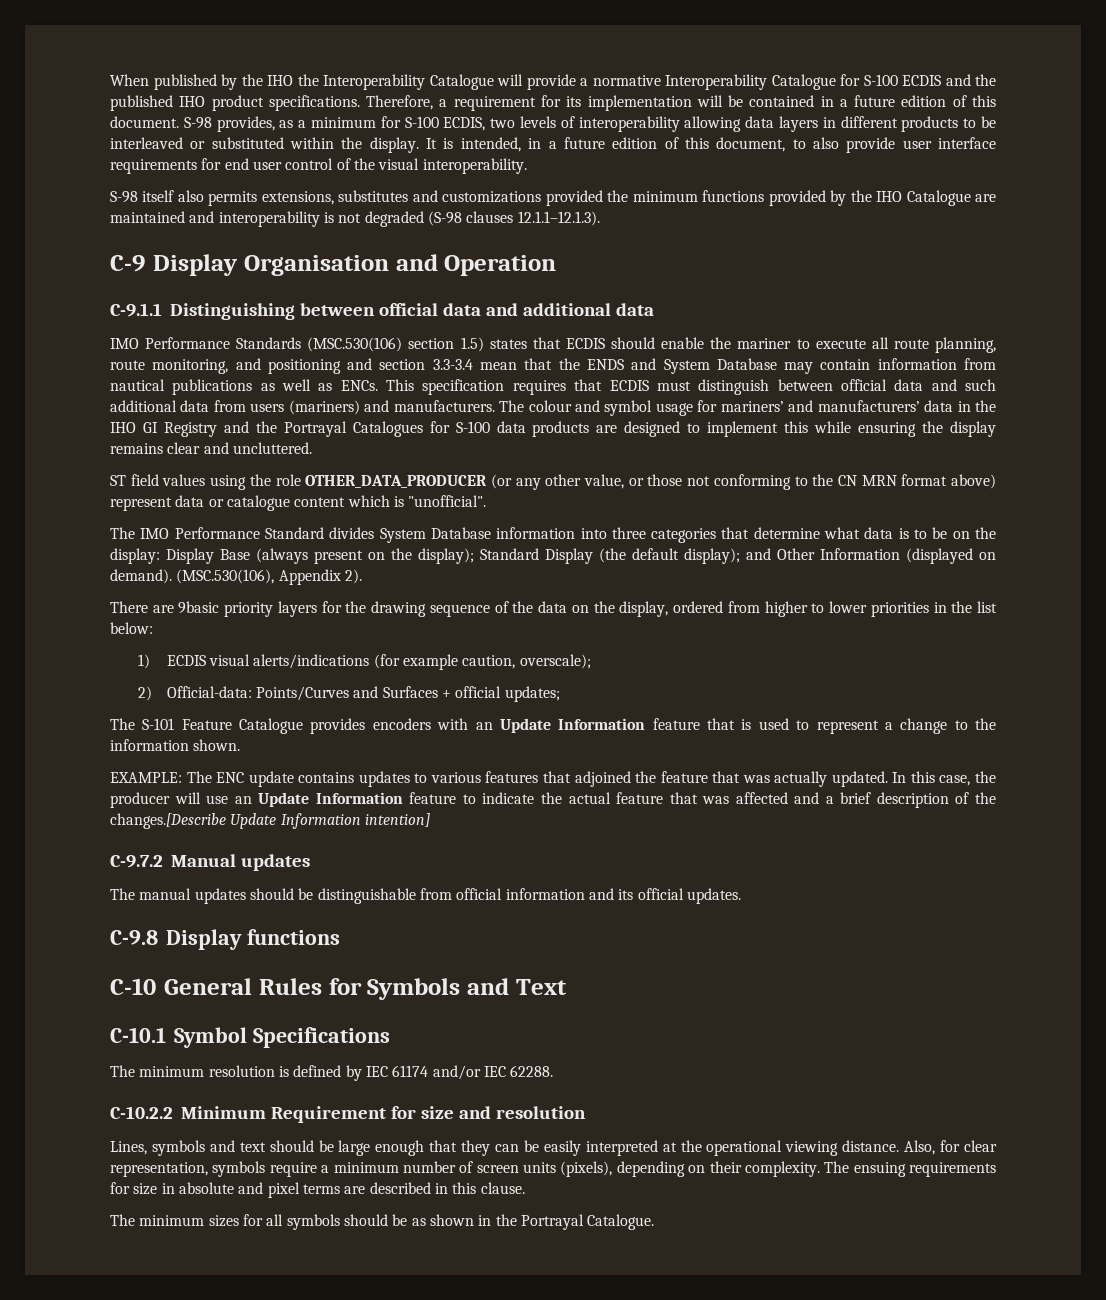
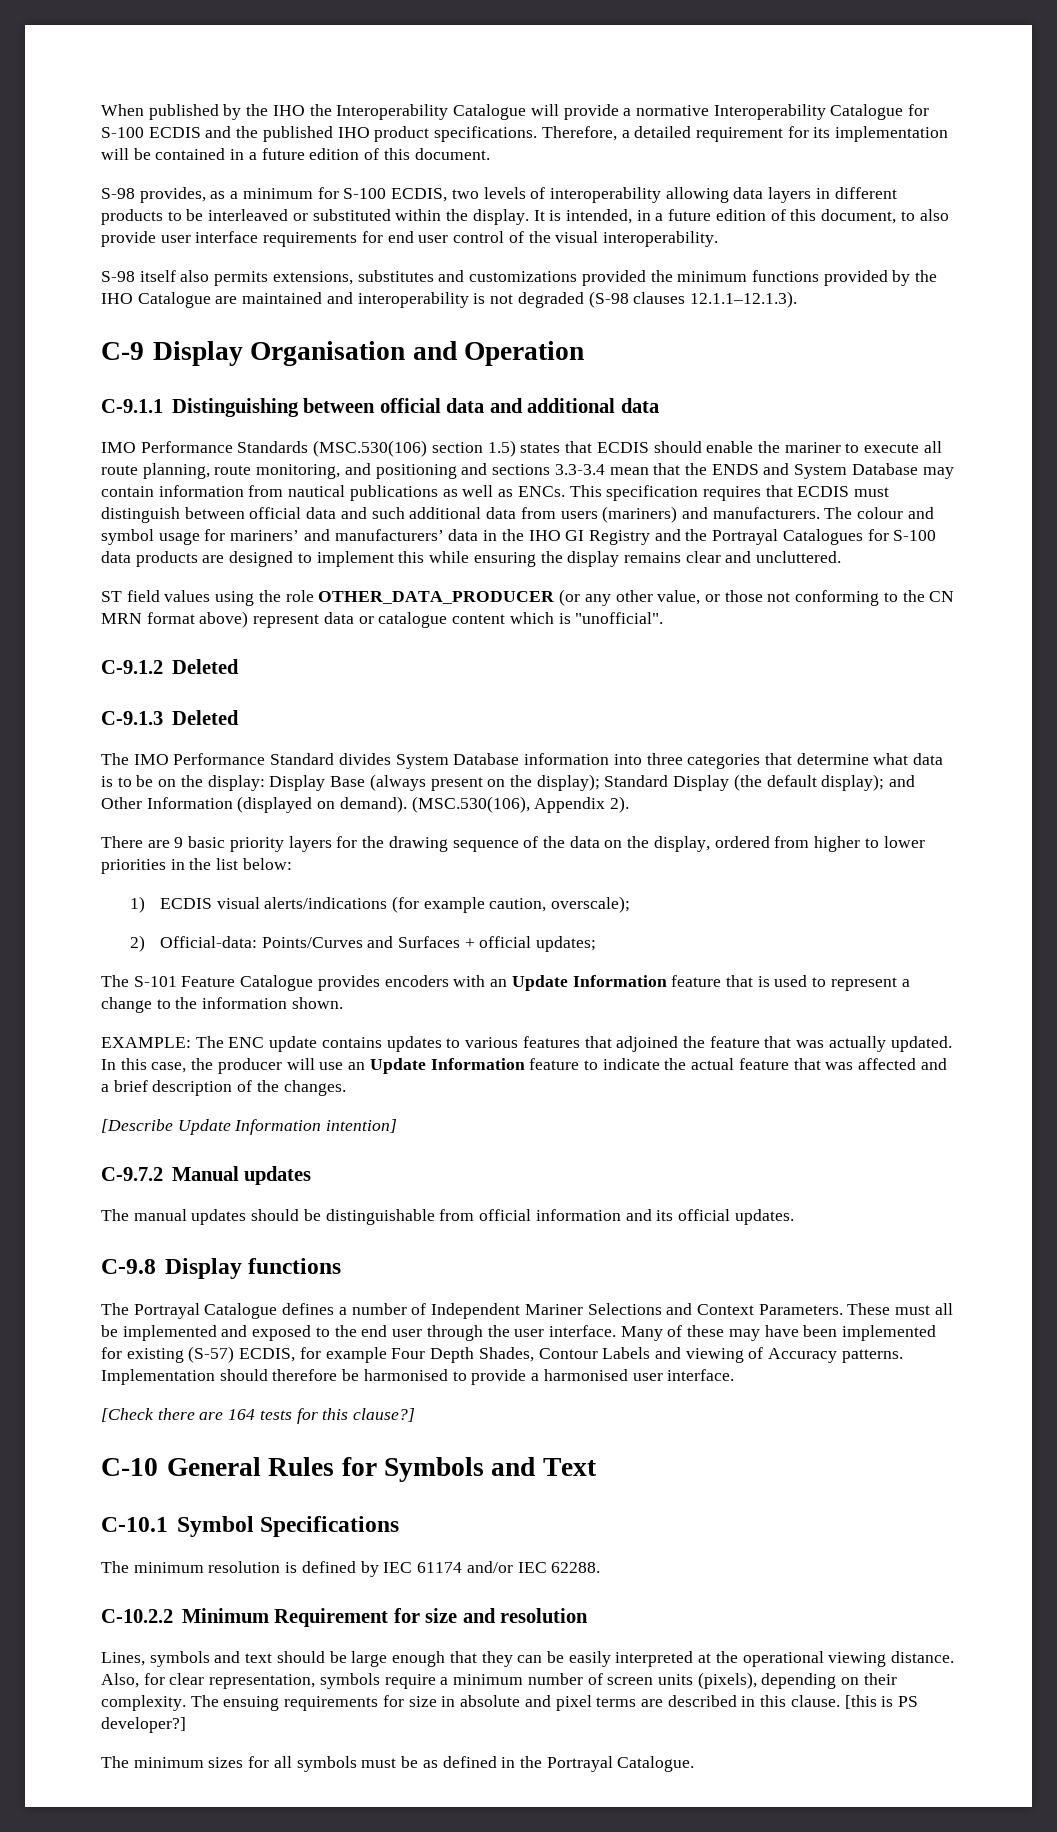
(448, 103) none -> [634,126,692,138] detailed
(179, 122) none -> (490, 154) //
[379,359,426,370] section -> [492,464,551,475] sections
(487, 501) none -> [101,659,239,674] [101,710,239,725] // C-9.1.2 Deleted // C-9.1.3 Deleted
[178,601,220,614] 9basic -> [174,836,226,848] 9 basic
[110,813,226,829] changes.[Describe -> [283,1080,346,1096] [101,1119,173,1133] changes. // [Describe
(340, 937) none -> [101,1303,953,1319] [101,1325,937,1341] [101,1346,903,1363] [101,1369,735,1385] [101,1408,416,1424] // The Portrayal Catalogue defines a number of Independent Mariner Selections and Context Parameters. These must all be implemented and exposed to the end user through the user interface. Many of these may have been implemented for existing (S-57) ECDIS, for example Four Depth Shades, Contour Labels and viewing of Accuracy patterns. Implementation should therefore be harmonised to provide a harmonised user interface. // [Check there are 164 tests for this clause?]
(525, 1188) none -> [844,1695,919,1709] [101,1717,186,1733] [this is PS developer?]
[343,1214,388,1226] should -> [361,1758,397,1768] must
[429,1214,474,1226] shown -> [442,1756,497,1768] defined

